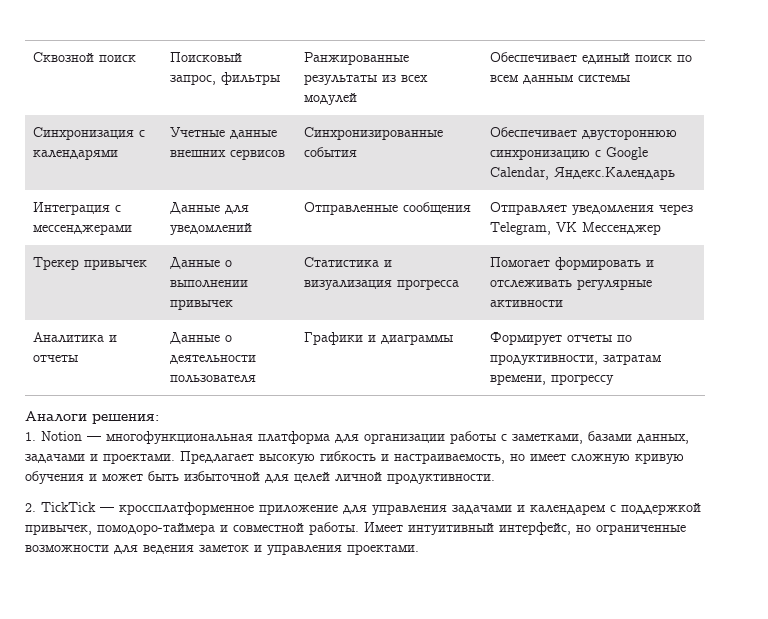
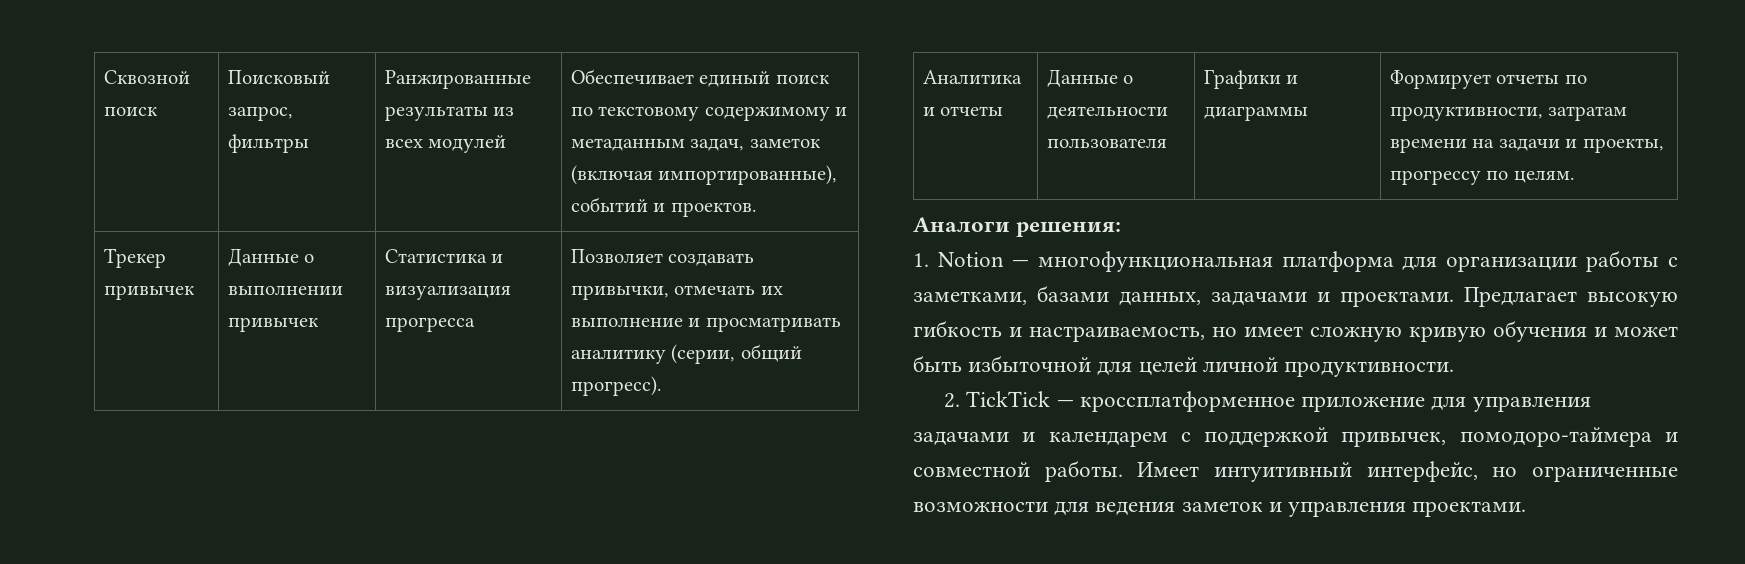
[489,75,630,84] [32,127,145,140] [32,149,118,160] [169,127,277,139] [169,149,285,160] [303,127,443,140] [303,147,357,157] [489,127,677,140] [489,147,648,160] [489,167,675,180] [32,202,121,215] [32,224,132,235] [169,202,249,214] [169,223,252,235] [303,202,471,215] [489,202,693,215] [489,222,661,235] всем данным системы // Синхронизация с календарями | Учетные данные внешних сервисов | Синхронизированные события | Обеспечивает двустороннюю синхронизацию с Google Calendar, Яндекс.Календарь // Интеграция с мессенджерами | Данные для уведомлений | Отправленные сообщения | Отправляет уведомления через Telegram, VK Мессенджер -> [598,106,848,121] [570,138,821,151] [570,165,838,185] [570,197,757,217] текстовому содержимому и метаданным задач, заметок (включая импортированные), событий и проектов.
[489,257,654,270] [489,279,652,290] [489,300,563,307] Помогает формировать и отслеживать регулярные активности -> [570,249,755,266] [570,285,783,300] [570,317,841,332] [570,344,802,364] [570,376,662,396] Позволяет создавать привычки, отмечать их выполнение и просматривать аналитику (серии, общий прогресс).
[489,374,546,385] времени, -> [1389,138,1664,153] времени на задачи и проекты,
(614, 379) none -> [1486,170,1575,183] по целям.

